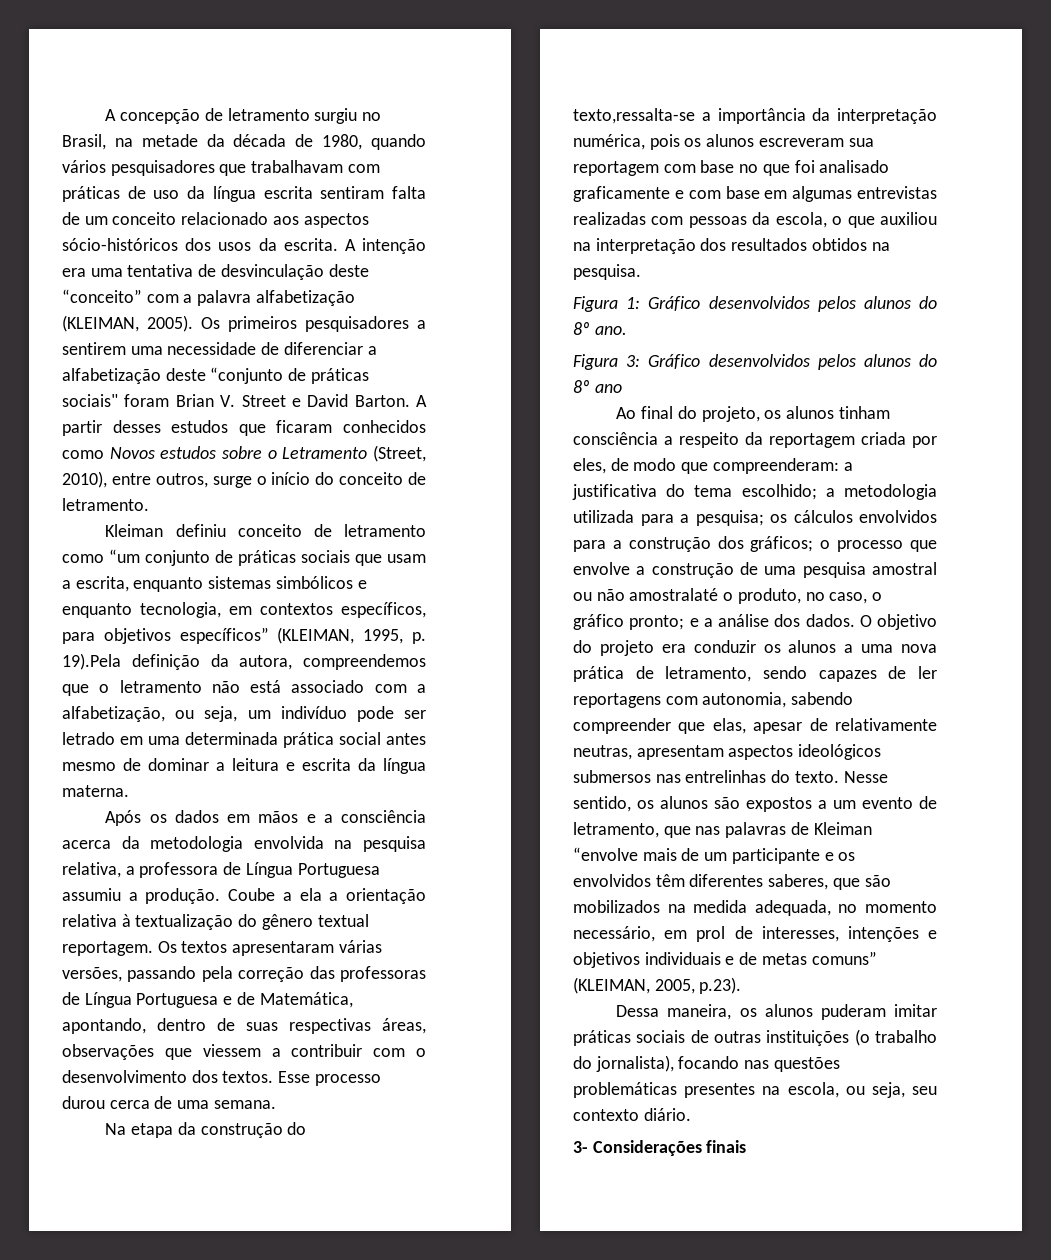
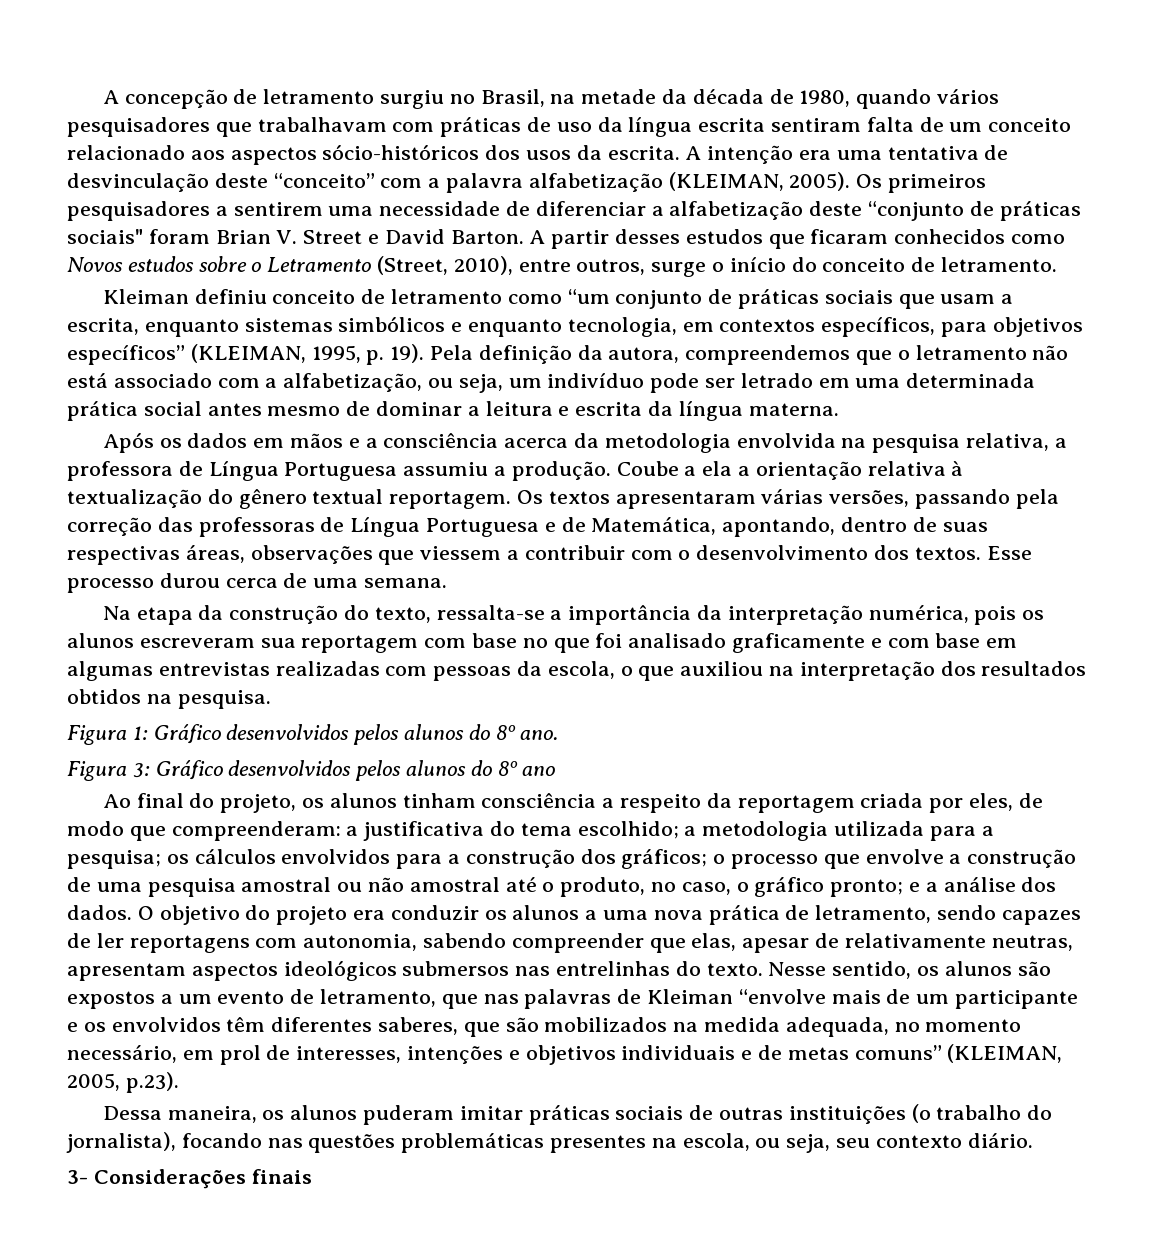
[62,653,121,670] 19).Pela -> [390,344,474,363] 19). Pela
[573,108,695,124] texto,ressalta-se -> [374,605,545,623] texto, ressalta-se
[629,588,719,601] amostralaté -> [409,877,537,892] amostral até

